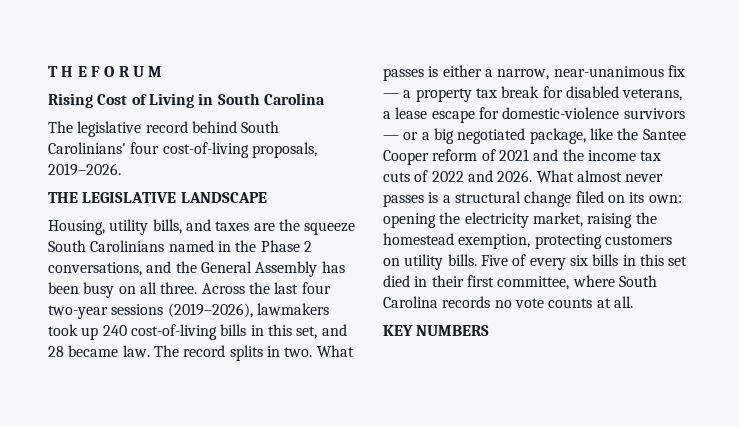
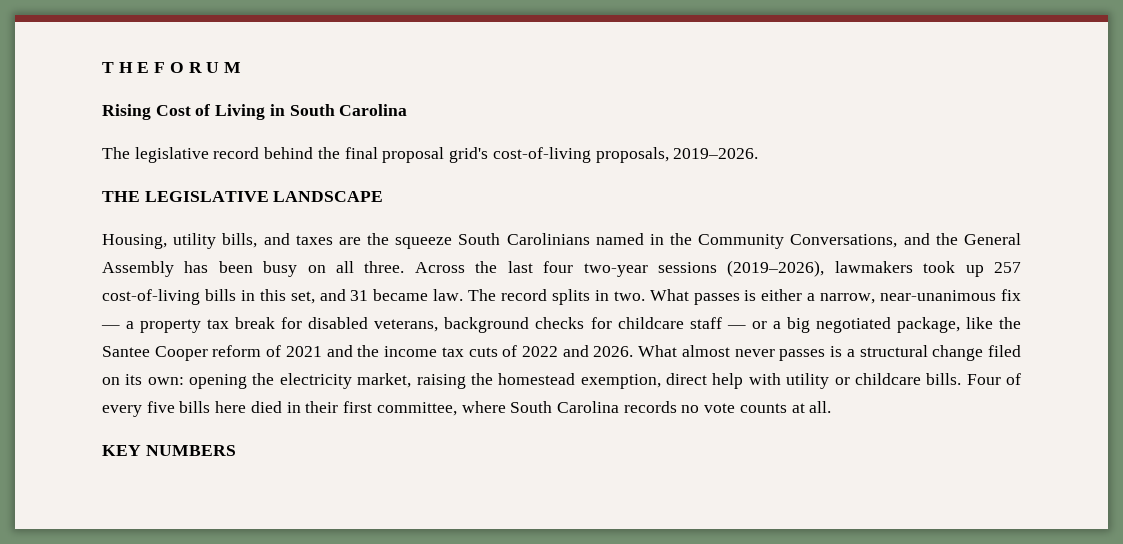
[241,121,280,133] [48,142,160,154] South Carolinians' four -> [317,147,489,163] the final proposal grid's
[260,240,312,252] [48,262,142,276] Phase 2 conversations, -> [698,234,898,249] Community Conversations,
[102,325,127,336] 240 -> [993,262,1021,273] 257
[48,346,64,357] 28 -> [350,290,369,301] 31
[383,107,685,123] a lease escape for domestic-violence survivors -> [444,317,722,333] background checks for childcare staff
[534,234,672,249] [383,254,688,270] protecting customers on utility bills. Five of every six bills in this set -> [666,373,1021,389] [102,401,247,417] direct help with utility or childcare bills. Four of every five bills here

